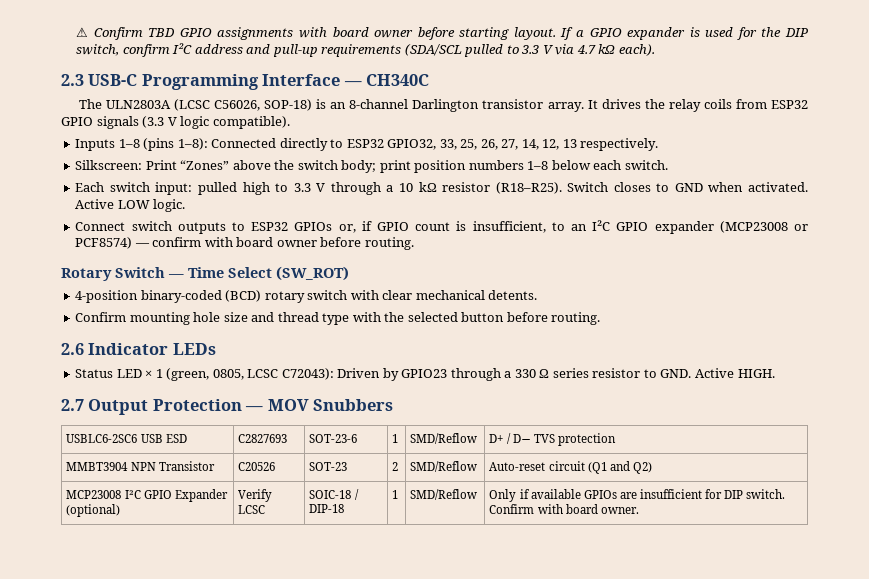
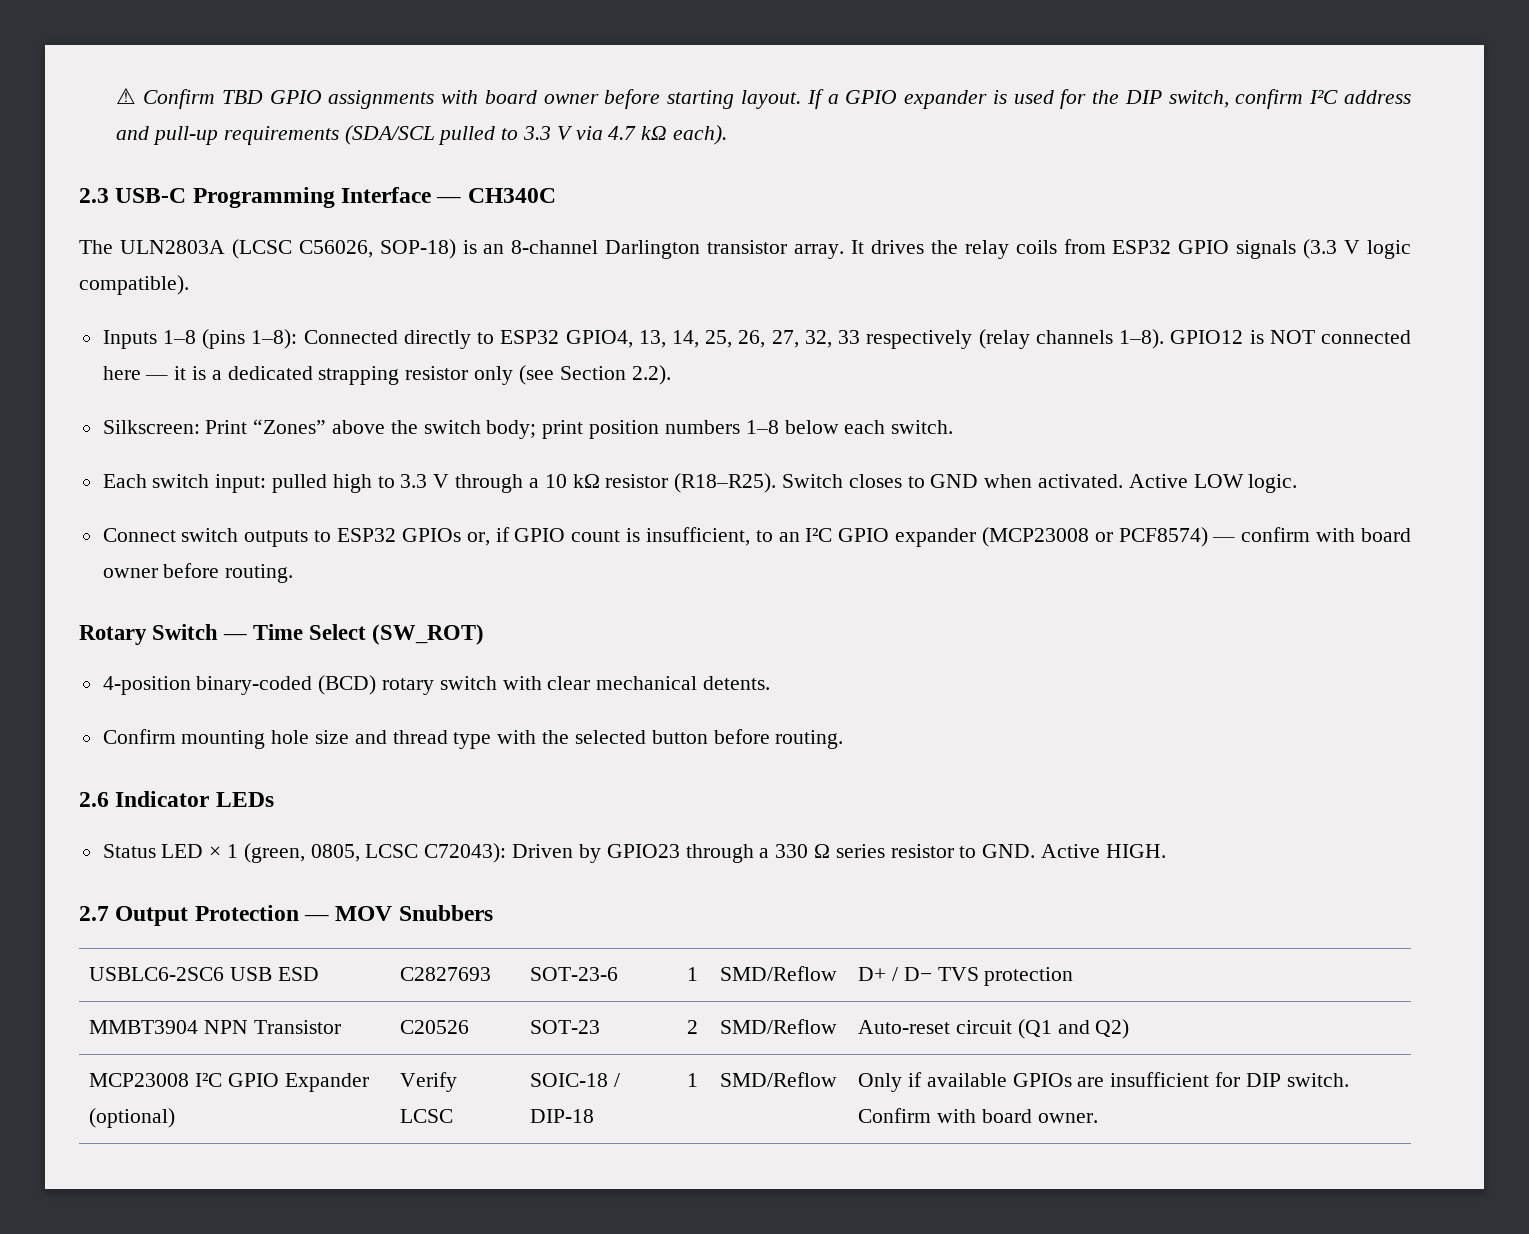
[387,138,659,151] GPIO32, 33, 25, 26, 27, 14, 12, 13 respectively. -> [565,329,1411,349] [102,365,671,385] GPIO4, 13, 14, 25, 26, 27, 32, 33 respectively (relay channels 1–8). GPIO12 is NOT connected here — it is a dedicated strapping resistor only (see Section 2.2).

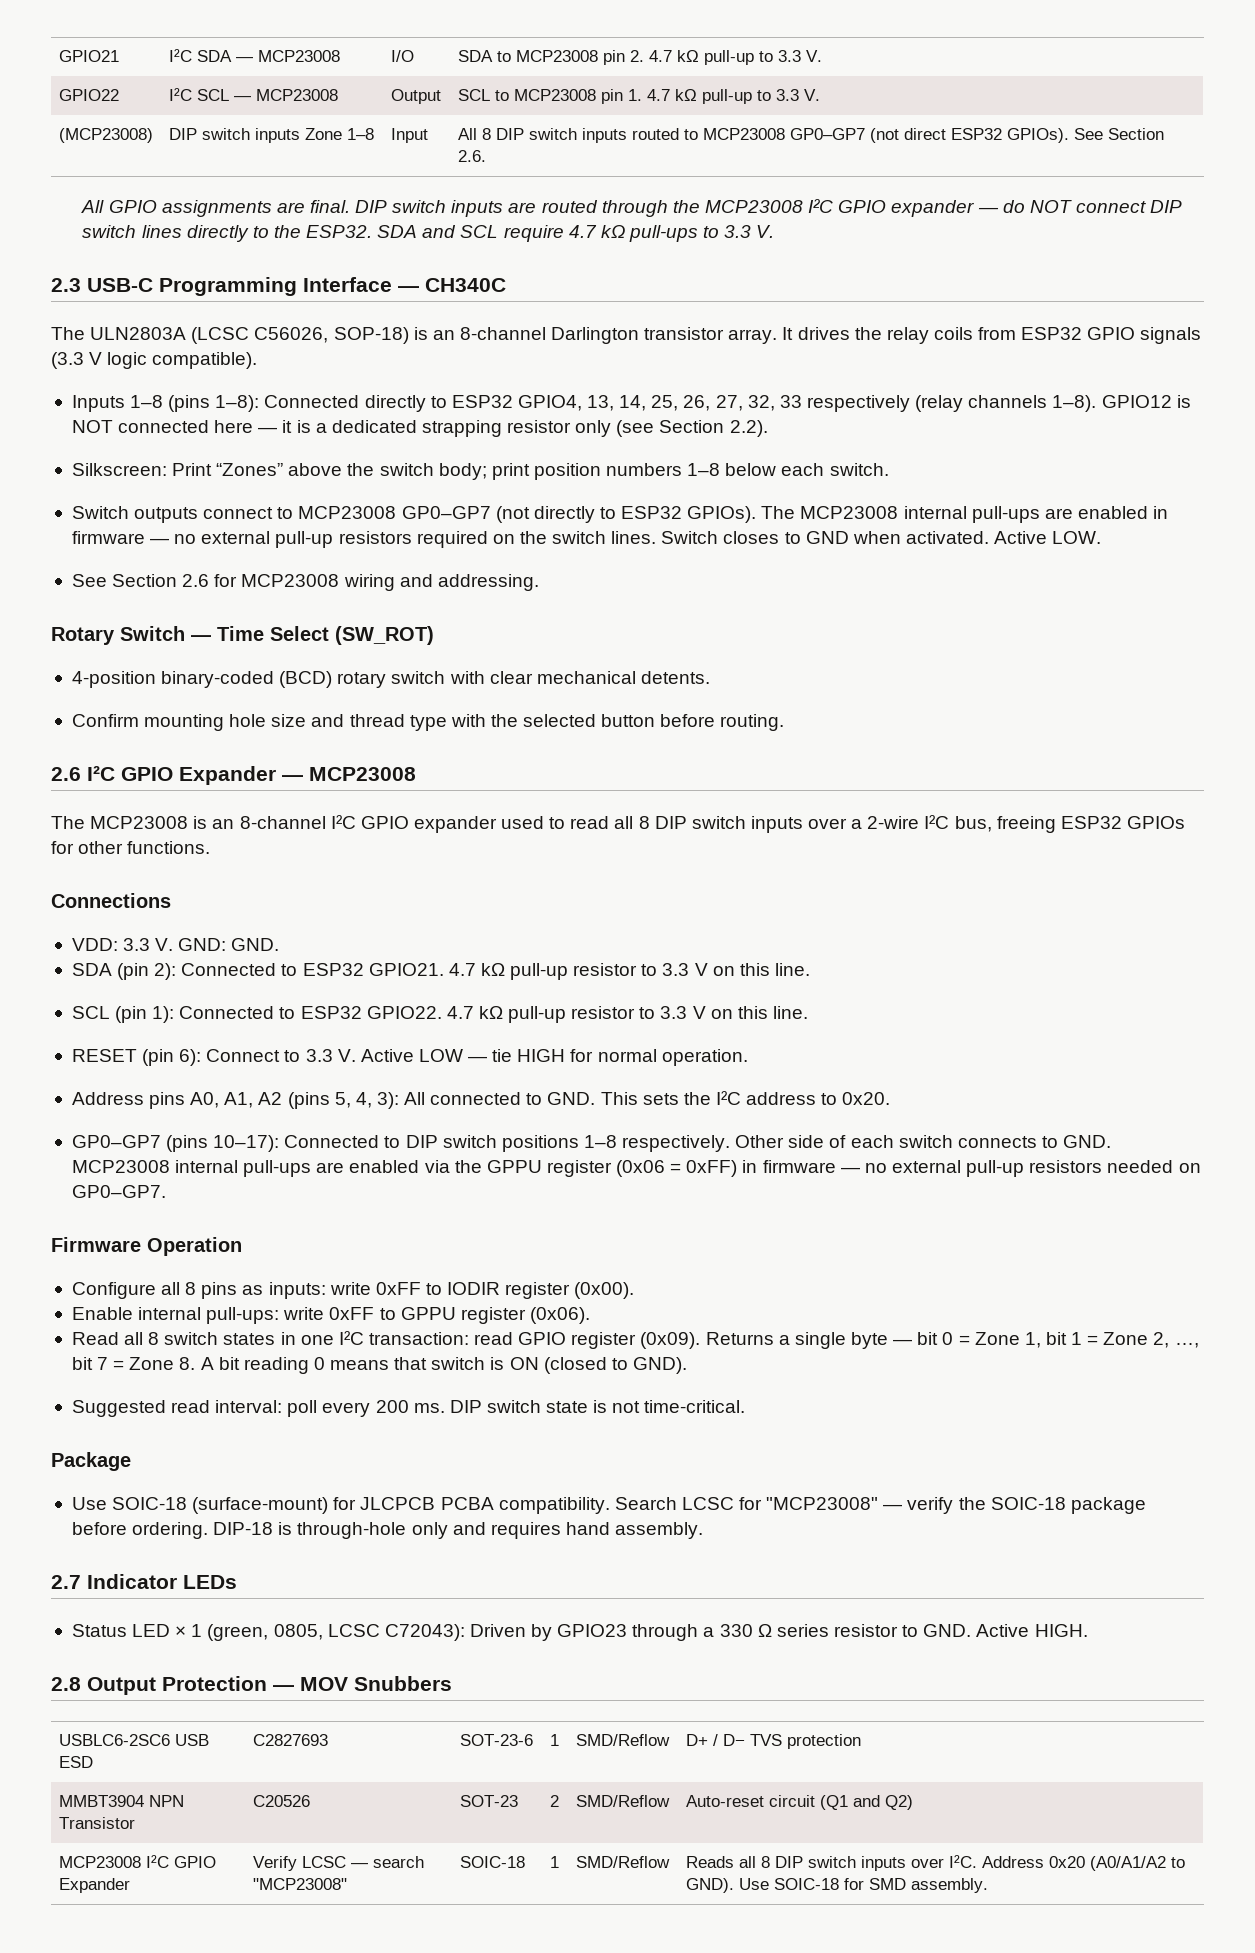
[116,87,1411,109] [116,125,728,145] ⚠ Confirm TBD GPIO assignments with board owner before starting layout. If a GPIO expander is used for the DIP switch, confirm I²C address and pull-up requirements (SDA/SCL pulled to 3.3 V via 4.7 kΩ each). -> [58,50,119,62] [168,49,340,62] [390,50,414,62] [457,50,822,65] [58,89,119,101] [168,88,338,101] [390,89,441,104] [457,89,820,104] [58,128,153,143] [168,128,374,143] [390,128,428,143] [457,128,1164,143] [457,150,486,162] [81,199,1183,217] [82,225,775,242] GPIO21 | I²C SDA — MCP23008 | I/O | SDA to MCP23008 pin 2. 4.7 kΩ pull-up to 3.3 V. // GPIO22 | I²C SCL — MCP23008 | Output | SCL to MCP23008 pin 1. 4.7 kΩ pull-up to 3.3 V. // (MCP23008) | DIP switch inputs Zone 1–8 | Input | All 8 DIP switch inputs routed to MCP23008 GP0–GP7 (not direct ESP32 GPIOs). See Section 2.6. // All GPIO assignments are final. DIP switch inputs are routed through the MCP23008 I²C GPIO expander — do NOT connect DIP switch lines directly to the ESP32. SDA and SCL require 4.7 kΩ pull-ups to 3.3 V.
[102,473,777,493] Each switch input: pulled high to 3.3 V through a 10 kΩ resistor (R18–R25). -> [71,506,1169,523] [71,531,657,548] Switch outputs connect to MCP23008 GP0–GP7 (not directly to ESP32 GPIOs). The MCP23008 internal pull-ups are enabled in firmware — no external pull-up resistors required on the switch lines.
[1193,474,1298,493] [102,527,1411,547] [102,563,294,583] LOW logic. // Connect switch outputs to ESP32 GPIOs or, if GPIO count is insufficient, to an I²C GPIO expander (MCP23008 or PCF8574) — confirm with board owner before routing. -> [1052,531,1102,544] [71,574,539,591] LOW. // See Section 2.6 for MCP23008 wiring and addressing.
(109, 799) none -> [87,766,416,785] [51,815,1185,833] [51,841,211,854] [51,893,171,908] [71,938,280,951] [71,963,810,980] [71,1006,808,1023] [71,1049,748,1066] [71,1091,891,1109] [71,1135,1112,1152] [71,1160,1201,1177] [71,1185,166,1198] [51,1237,242,1256] [71,1282,635,1299] [71,1307,590,1324] [71,1331,1199,1349] [71,1357,687,1374] [71,1400,746,1417] [51,1452,131,1471] [71,1497,1146,1514] [71,1522,704,1539] [51,1575,81,1589] I²C GPIO Expander — MCP23008 // The MCP23008 is an 8-channel I²C GPIO expander used to read all 8 DIP switch inputs over a 2-wire I²C bus, freeing ESP32 GPIOs for other functions. // Connections // VDD: 3.3 V. GND: GND. // SDA (pin 2): Connected to ESP32 GPIO21. 4.7 kΩ pull-up resistor to 3.3 V on this line. // SCL (pin 1): Connected to ESP32 GPIO22. 4.7 kΩ pull-up resistor to 3.3 V on this line. // RESET (pin 6): Connect to 3.3 V. Active LOW — tie HIGH for normal operation. // Address pins A0, A1, A2 (pins 5, 4, 3): All connected to GND. This sets the I²C address to 0x20. // GP0–GP7 (pins 10–17): Connected to DIP switch positions 1–8 respectively. Other side of each switch connects to GND. MCP23008 internal pull-ups are enabled via the GPPU register (0x06 = 0xFF) in firmware — no external pull-up resistors needed on GP0–GP7. // Firmware Operation // Configure all 8 pins as inputs: write 0xFF to IODIR register (0x00). // Enable internal pull-ups: write 0xFF to GPPU register (0x06). // Read all 8 switch states in one I²C transaction: read GPIO register (0x09). Returns a single byte — bit 0 = Zone 1, bit 1 = Zone 2, …, bit 7 = Zone 8. A bit reading 0 means that switch is ON (closed to GND). // Suggested read interval: poll every 200 ms. DIP switch state is not time-critical. // Package // Use SOIC-18 (surface-mount) for JLCPCB PCBA compatibility. Search LCSC for "MCP23008" — verify the SOIC-18 package before ordering. DIP-18 is through-hole only and requires hand assembly. // 2.7
[79,906,109,921] 2.7 -> [51,1677,81,1691] 2.8
[89,1108,176,1128] (optional) -> (130, 1885) none
[530,1073,621,1087] [530,1109,595,1123] [687,1073,699,1087] [720,1072,838,1087] [858,1072,1349,1092] [858,1108,1098,1123] | SOIC-18 / DIP-18 | 1 | SMD/Reflow | Only if available GPIOs are insufficient for DIP switch. Confirm with board owner. -> [350,1856,424,1868] [252,1878,347,1890] [459,1856,525,1868] [549,1856,559,1868] [575,1856,670,1868] [685,1855,1185,1871] [685,1878,988,1893] — search "MCP23008" | SOIC-18 | 1 | SMD/Reflow | Reads all 8 DIP switch inputs over I²C. Address 0x20 (A0/A1/A2 to GND). Use SOIC-18 for SMD assembly.

